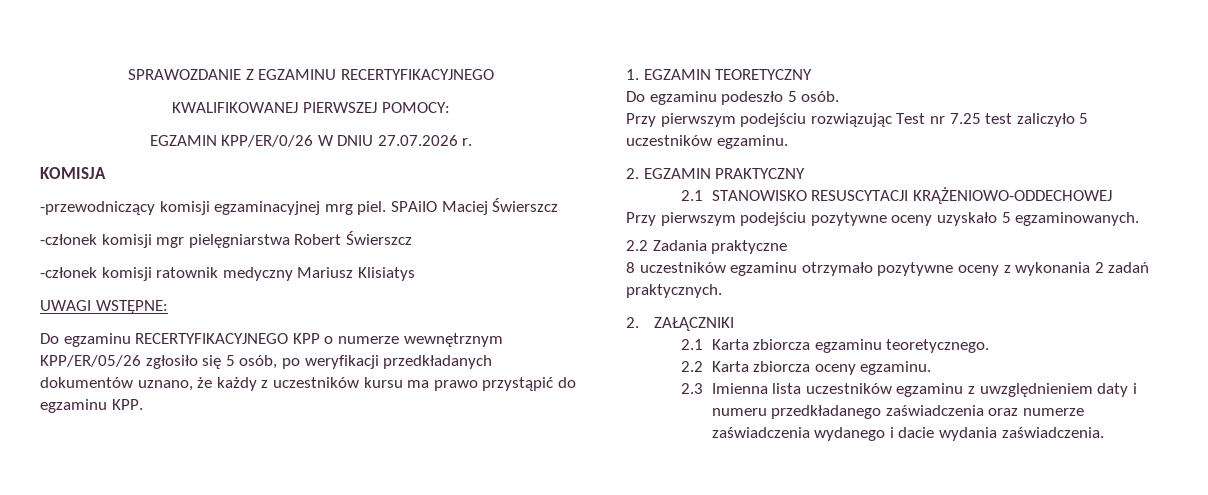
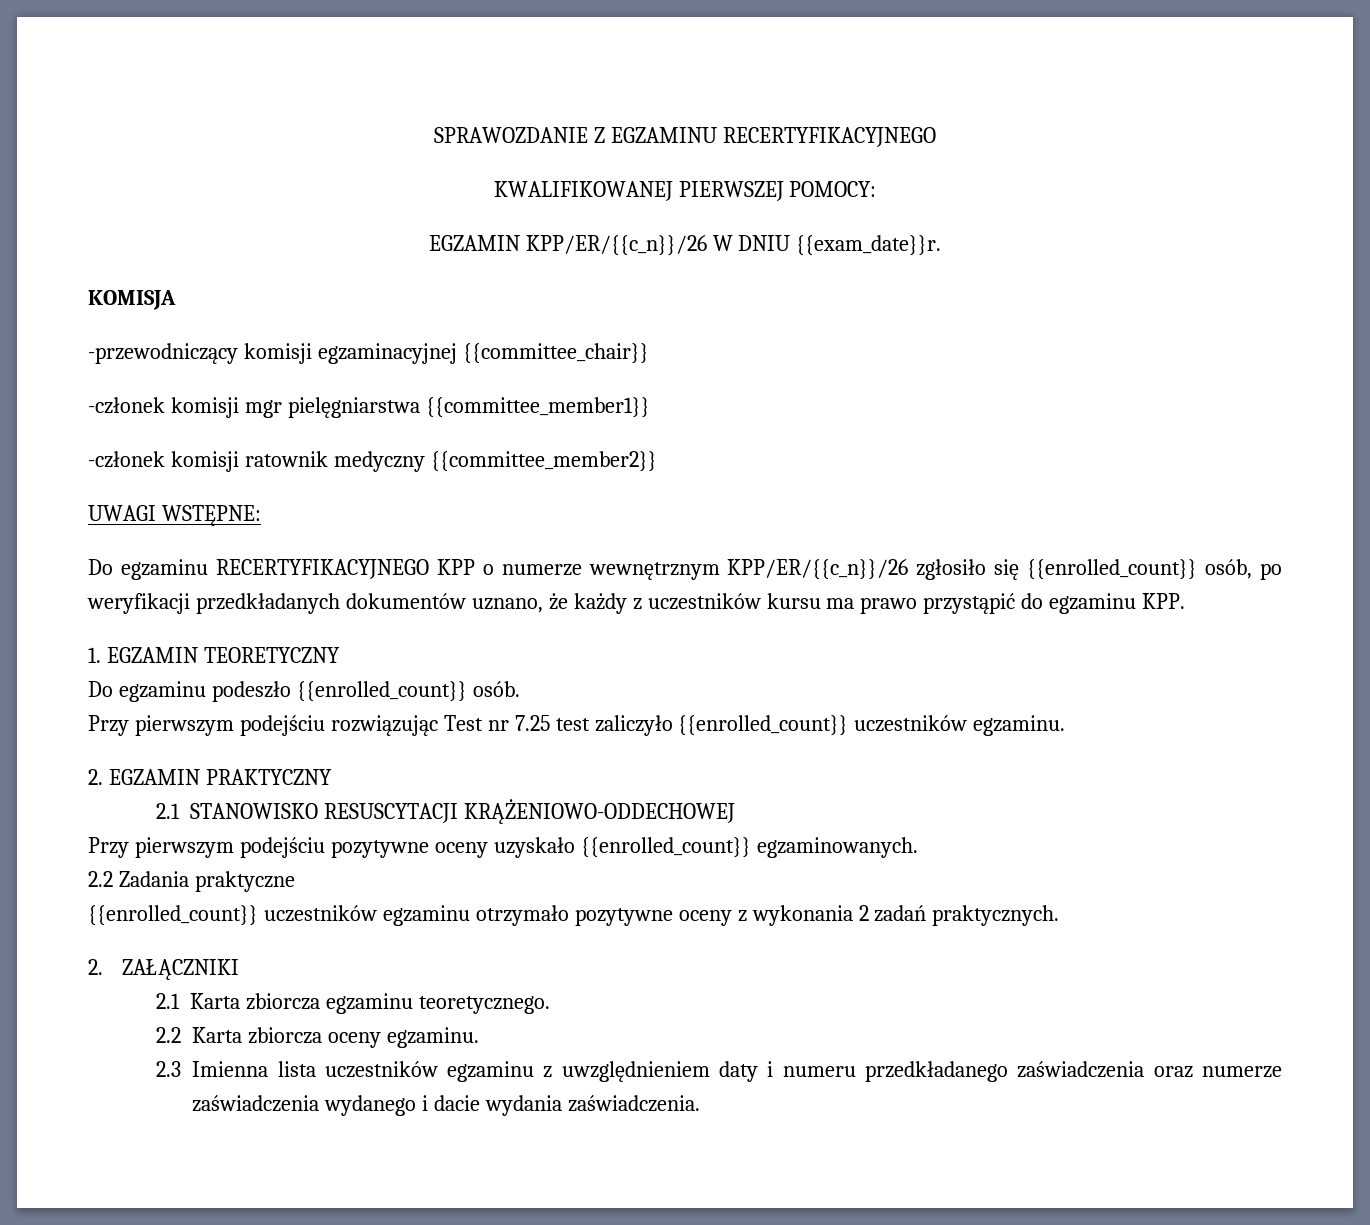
[221,135,314,147] KPP/ER/0/26 -> [525,235,707,256] KPP/ER/{{c_n}}/26
[377,135,473,146] 27.07.2026 r. -> [796,235,942,256] {{exam_date}}r.
[324,198,559,215] mrg piel. SPAiIO Maciej Świerszcz -> [462,343,649,364] {{committee_chair}}
[294,231,412,245] Robert Świerszcz -> [425,397,650,418] {{committee_member1}}
[297,267,415,281] Mariusz Klisiatys -> [430,451,657,472] {{committee_member2}}
[40,355,141,367] KPP/ER/05/26 -> [727,559,909,580] KPP/ER/{{c_n}}/26
[225,355,235,366] 5 -> [1027,559,1198,580] {{enrolled_count}}
[787,91,797,102] 5 -> [296,681,467,702] {{enrolled_count}}
[1079,113,1089,124] 5 -> [678,715,849,736] {{enrolled_count}}
[1001,212,1011,223] 5 -> [580,837,751,858] {{enrolled_count}}
[626,262,635,273] 8 -> [88,905,258,926] {{enrolled_count}}

